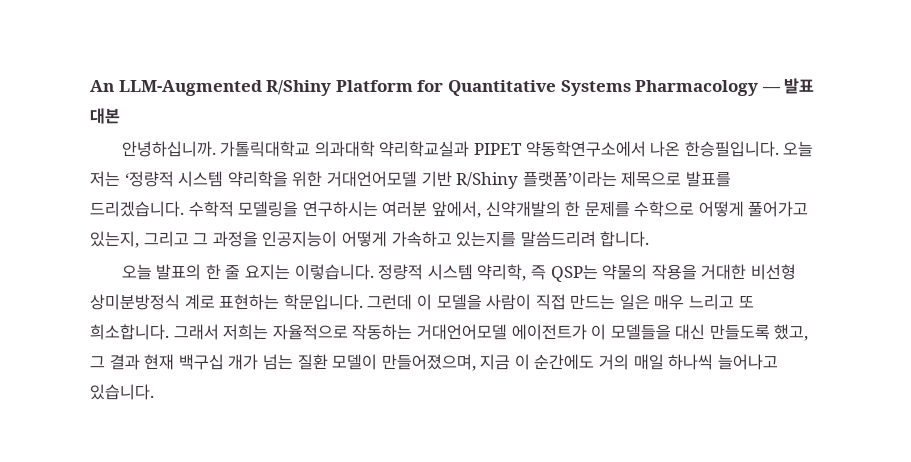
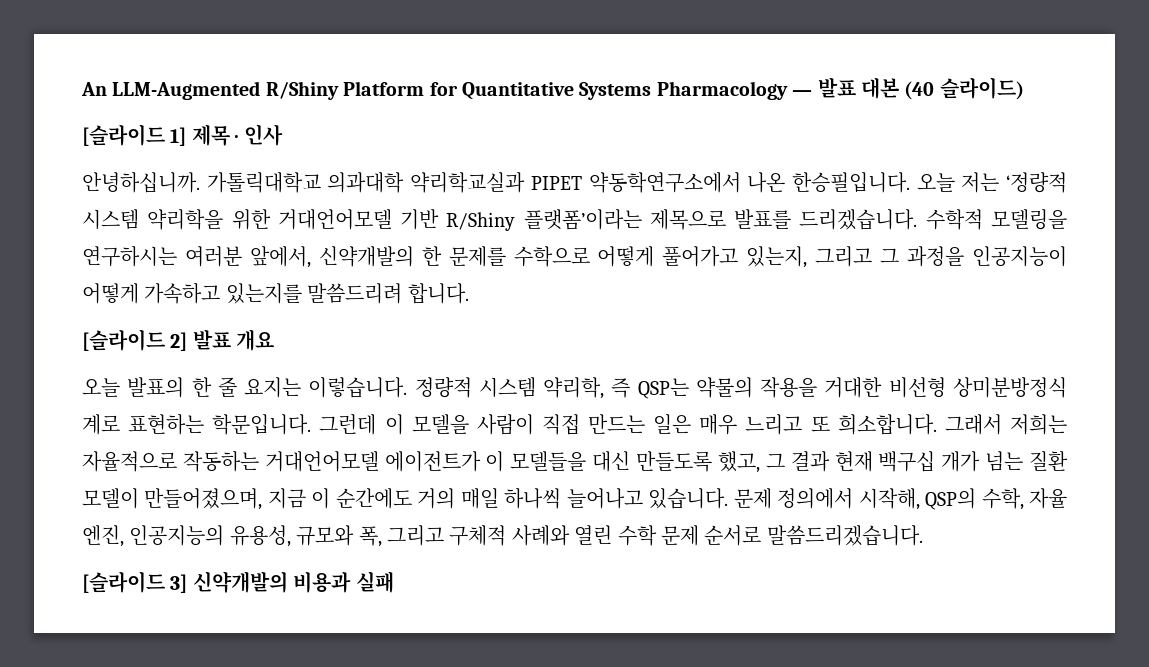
(120, 116) none -> [904,77,1024,100] [82,124,283,146] (40 슬라이드) // [슬라이드 1] 제목 · 인사
(650, 239) none -> [82,329,275,351] // [슬라이드 2] 발표 개요
(154, 392) none -> [733,488,1067,510] [82,525,923,547] [82,571,394,593] 문제 정의에서 시작해, QSP의 수학, 자율 엔진, 인공지능의 유용성, 규모와 폭, 그리고 구체적 사례와 열린 수학 문제 순서로 말씀드리겠습니다. // [슬라이드 3] 신약개발의 비용과 실패

